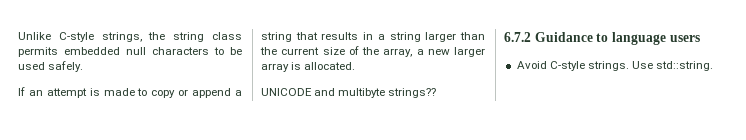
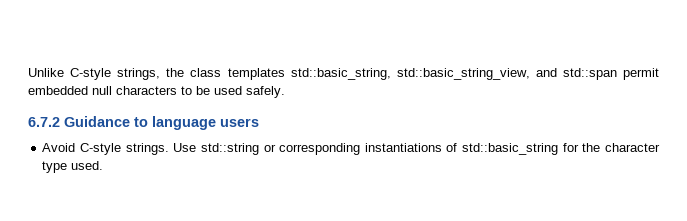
[173,32,243,42] [18,47,58,57] string class permits -> [190,68,660,80] class templates std::basic_string, std::basic_string_view, and std::span permit
[18,87,242,98] [261,32,485,42] [260,46,485,57] [261,62,356,72] [261,88,437,98] // If an attempt is made to copy or append a string that results in a string larger than the current size of the array, a new larger array is allocated. // UNICODE and multibyte strings?? -> (285, 92) none
[656,61,714,71] std::string. -> [200,143,660,155] [42,161,104,173] std::string or corresponding instantiations of std::basic_string for the character type used.

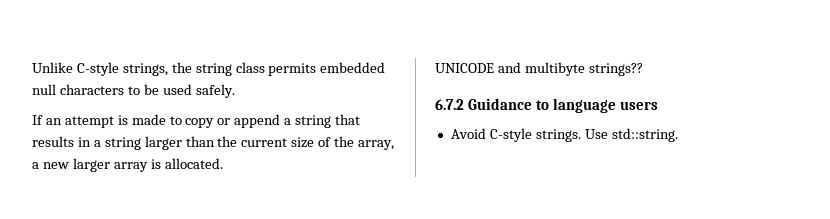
[190,68,660,80] class templates std::basic_string, std::basic_string_view, and std::span permit -> [195,62,317,76] string class permits
(285, 92) none -> [32,114,361,128] [32,136,395,150] [32,158,223,172] [435,62,643,76] // If an attempt is made to copy or append a string that results in a string larger than the current size of the array, a new larger array is allocated. // UNICODE and multibyte strings??
[200,143,660,155] [42,161,104,173] std::string or corresponding instantiations of std::basic_string for the character type used. -> [611,128,678,142] std::string.

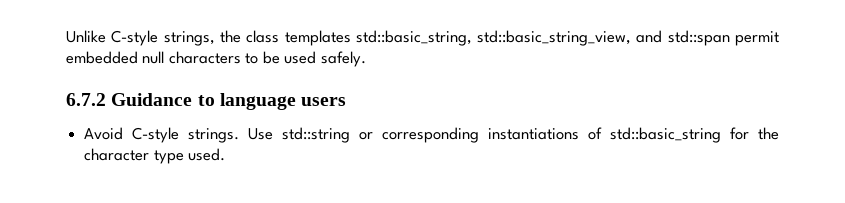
[195,62,317,76] string class permits -> [246,30,779,46] class templates std::basic_string, std::basic_string_view, and std::span permit
[32,114,361,128] [32,136,395,150] [32,158,223,172] [435,62,643,76] // If an attempt is made to copy or append a string that results in a string larger than the current size of the array, a new larger array is allocated. // UNICODE and multibyte strings?? -> (366, 59) none
[611,128,678,142] std::string. -> [282,127,780,143] [84,148,226,164] std::string or corresponding instantiations of std::basic_string for the character type used.

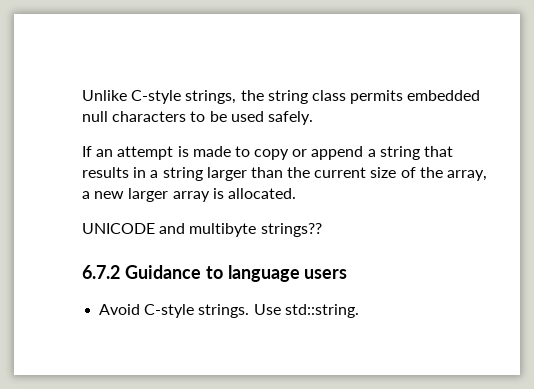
[246,30,779,46] class templates std::basic_string, std::basic_string_view, and std::span permit -> [267,90,404,104] string class permits
(366, 59) none -> [82,146,454,160] [82,167,488,181] [82,188,296,202] [82,223,322,237] // If an attempt is made to copy or append a string that results in a string larger than the current size of the array, a new larger array is allocated. // UNICODE and multibyte strings??
[282,127,780,143] [84,148,226,164] std::string or corresponding instantiations of std::basic_string for the character type used. -> [284,304,359,318] std::string.

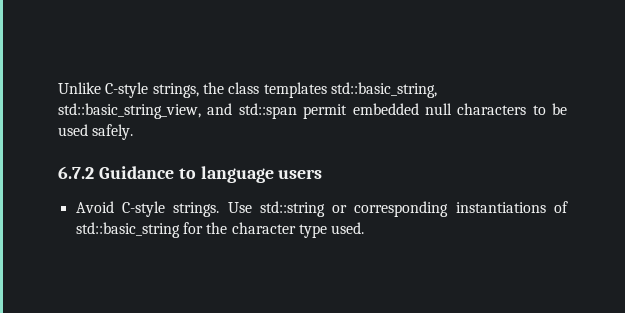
[267,90,404,104] string class permits -> [228,82,437,98] [58,103,348,119] class templates std::basic_string, std::basic_string_view, and std::span permit
[82,146,454,160] [82,167,488,181] [82,188,296,202] [82,223,322,237] // If an attempt is made to copy or append a string that results in a string larger than the current size of the array, a new larger array is allocated. // UNICODE and multibyte strings?? -> (134, 132) none
[284,304,359,318] std::string. -> [259,201,568,217] [75,222,365,238] std::string or corresponding instantiations of std::basic_string for the character type used.

